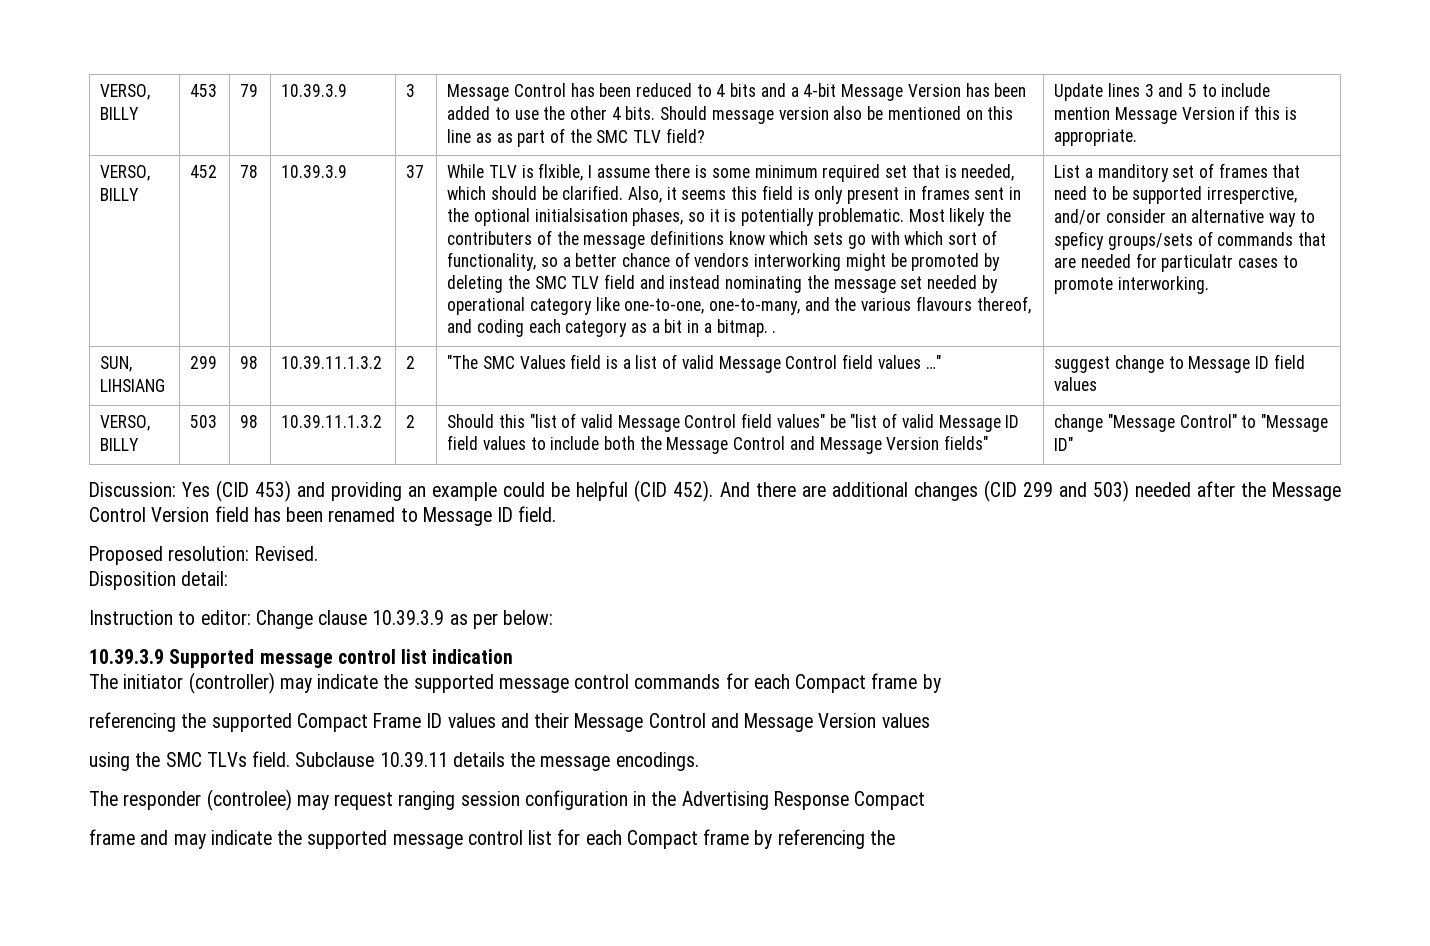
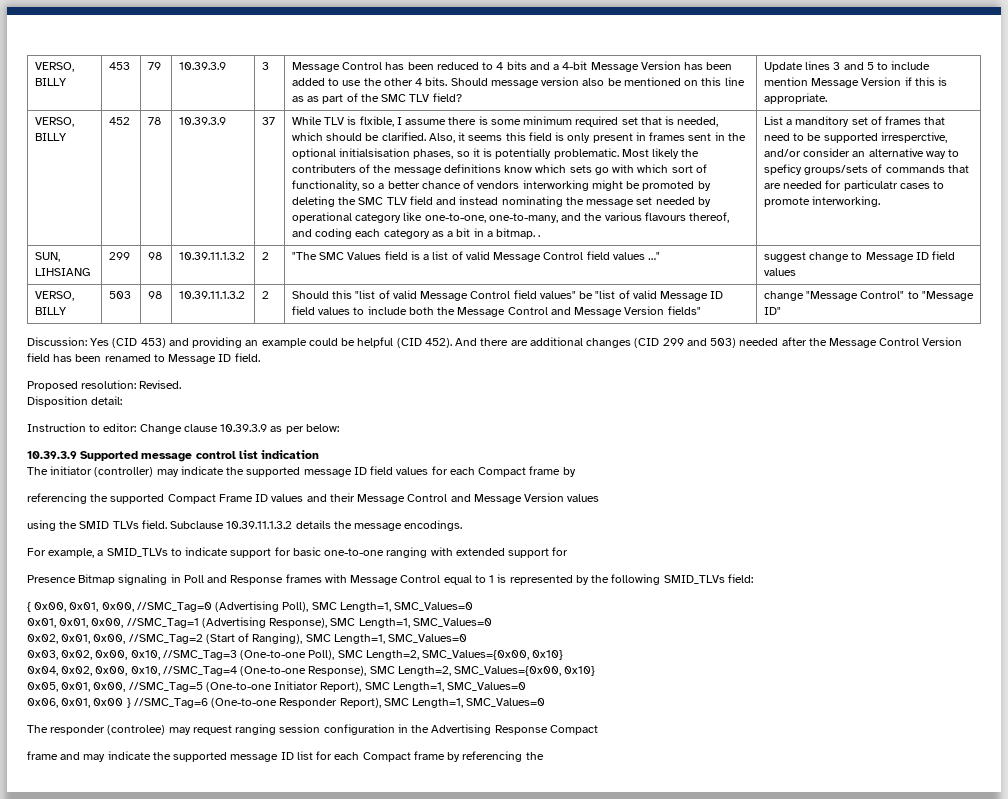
[574,674,721,689] control commands -> [353,466,429,475] ID field values
[165,752,202,767] SMC -> [79,521,110,529] SMID
[379,752,448,767] 10.39.11 -> [226,521,293,529] 10.39.11.1.3.2
(699, 761) none -> [27,547,569,558] [27,574,753,585] [27,601,474,612] [27,617,492,628] [27,633,468,644] [27,650,564,660] [27,666,596,676] [27,681,527,692] [27,698,546,708] // For example, a SMID_TLVs to indicate support for basic one-to-one ranging with extended support for // Presence Bitmap signaling in Poll and Response frames with Message Control equal to 1 is represented by the following SMID_TLVs field: // { 0x00, 0x01, 0x00, //SMC_Tag=0 (Advertising Poll), SMC Length=1, SMC_Values=0 // 0x01, 0x01, 0x00, //SMC_Tag=1 (Advertising Response), SMC Length=1, SMC_Values=0 // 0x02, 0x01, 0x00, //SMC_Tag=2 (Start of Ranging), SMC Length=1, SMC_Values=0 // 0x03, 0x02, 0x00, 0x10, //SMC_Tag=3 (One-to-one Poll), SMC Length=2, SMC_Values={0x00, 0x10} // 0x04, 0x02, 0x00, 0x10, //SMC_Tag=4 (One-to-one Response), SMC Length=2, SMC_Values={0x00, 0x10} // 0x05, 0x01, 0x00, //SMC_Tag=5 (One-to-one Initiator Report), SMC Length=1, SMC_Values=0 // 0x06, 0x01, 0x00 } //SMC_Tag=6 (One-to-one Responder Report), SMC Length=1, SMC_Values=0
[467,830,523,845] control -> [280,752,294,760] ID

